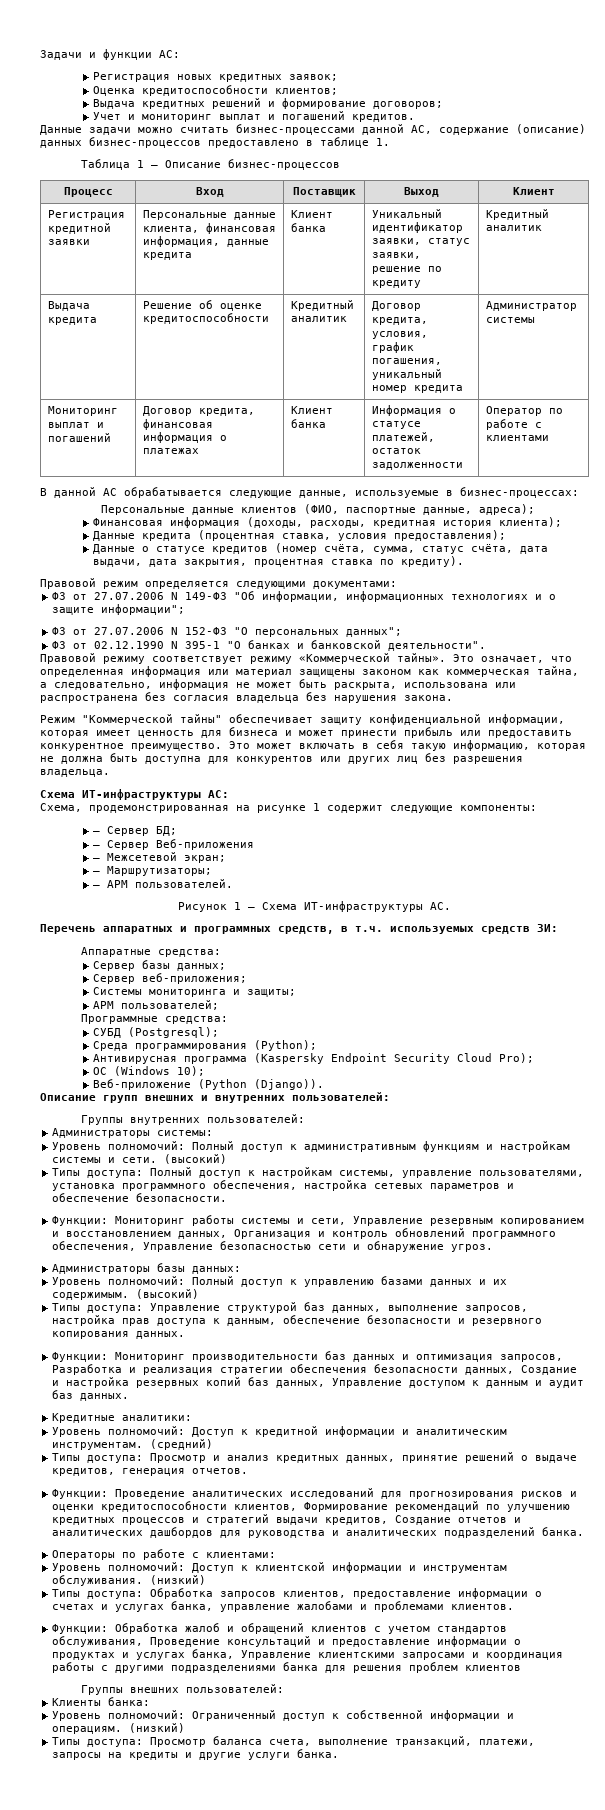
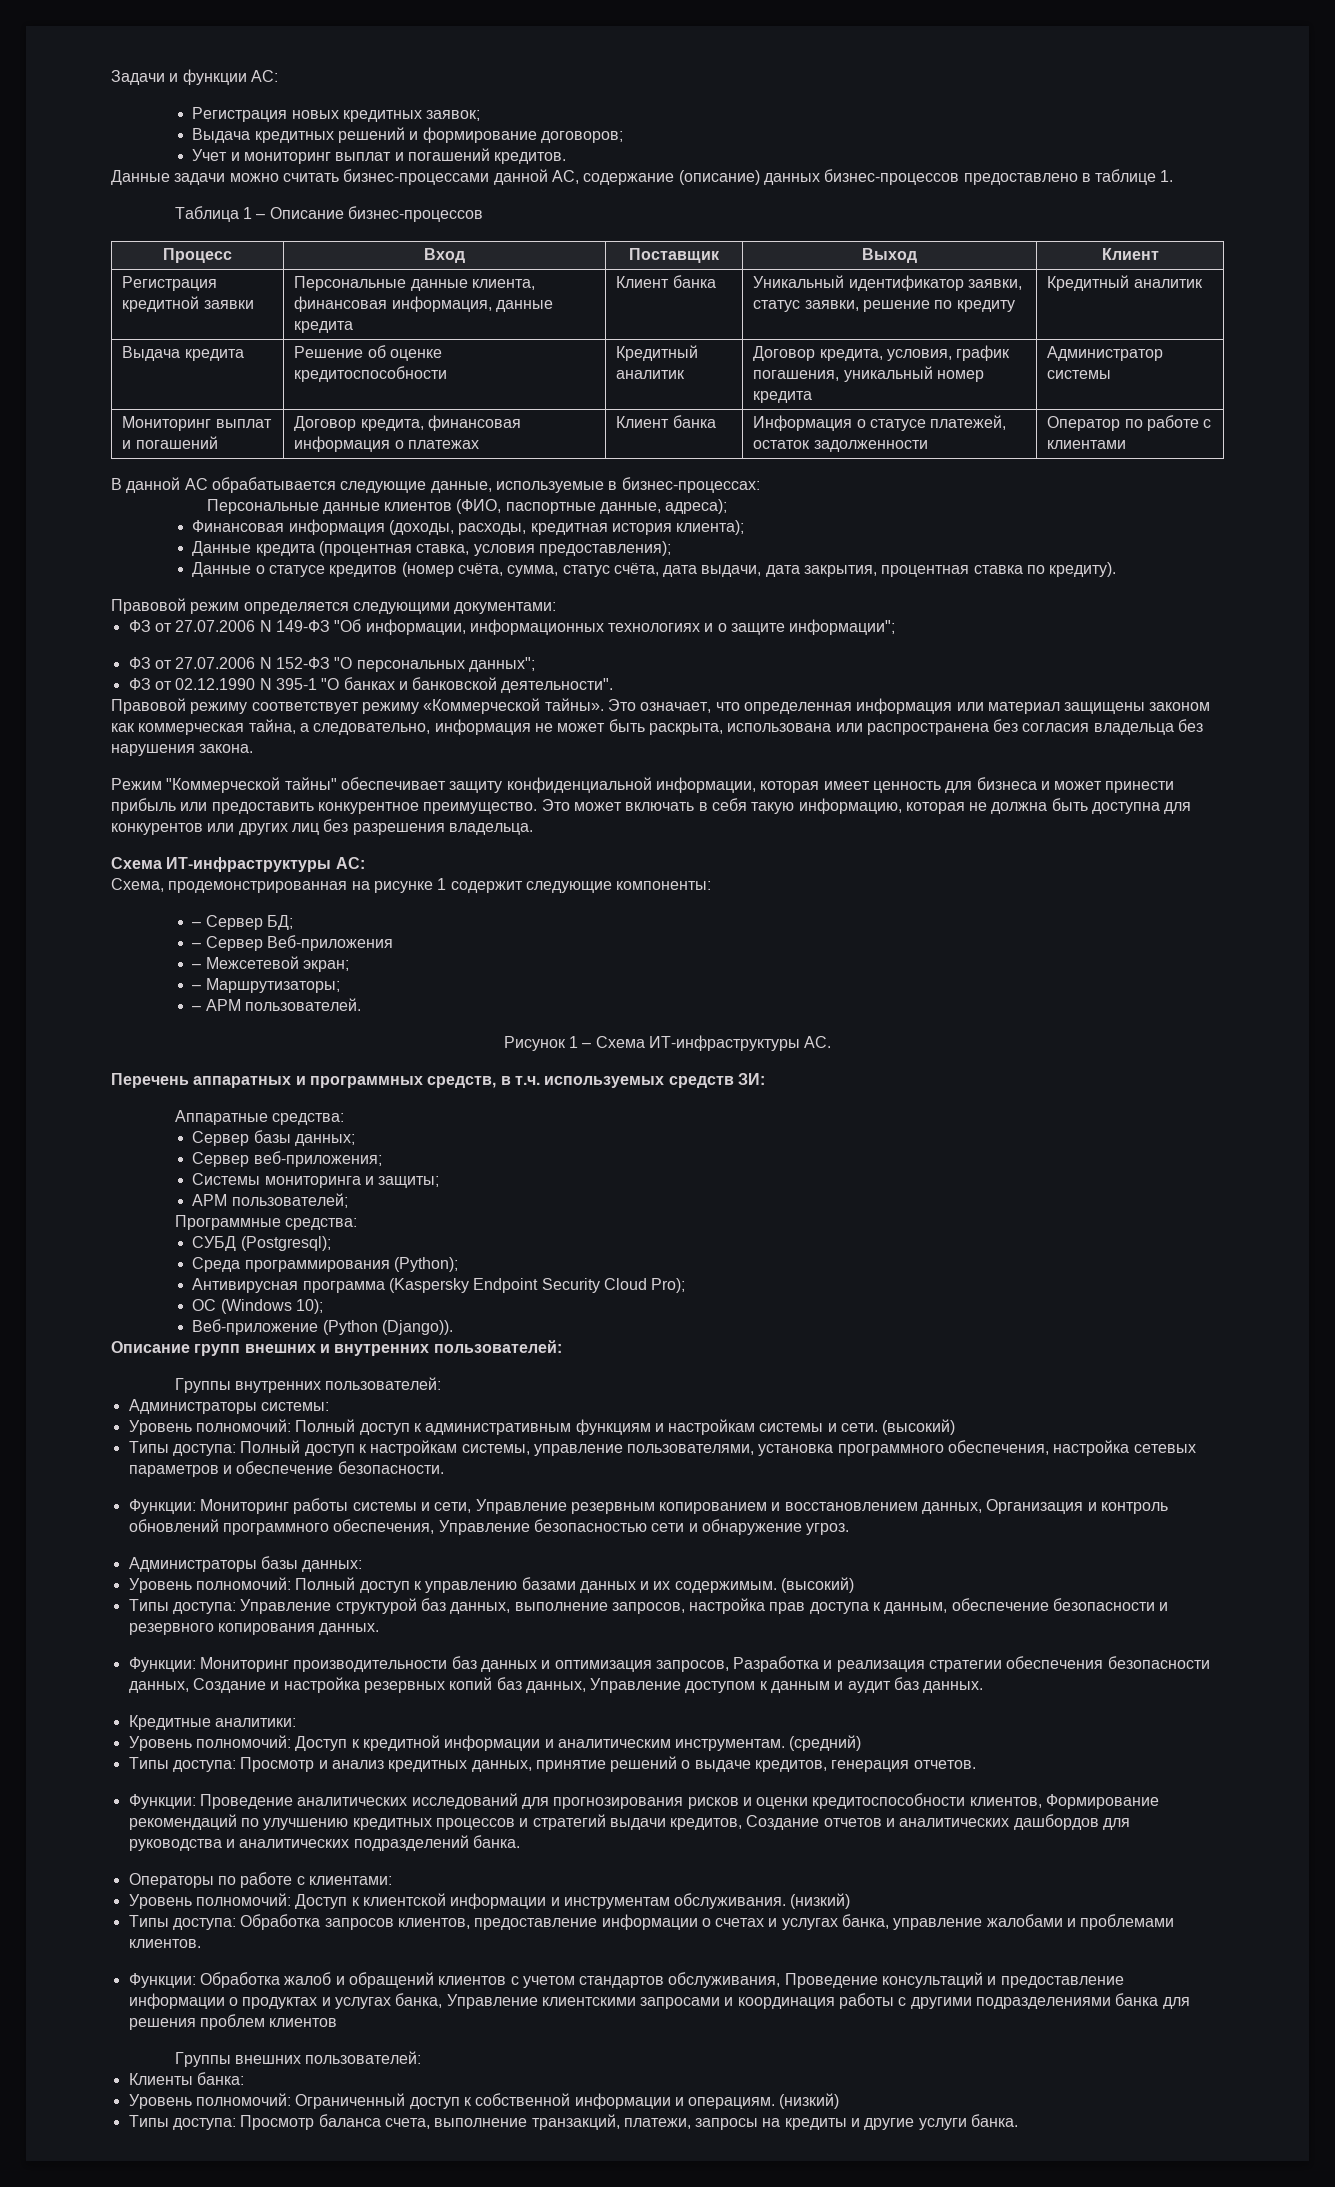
[92,85,338,96] // Оценка кредитоспособности клиентов; -> (481, 115) none

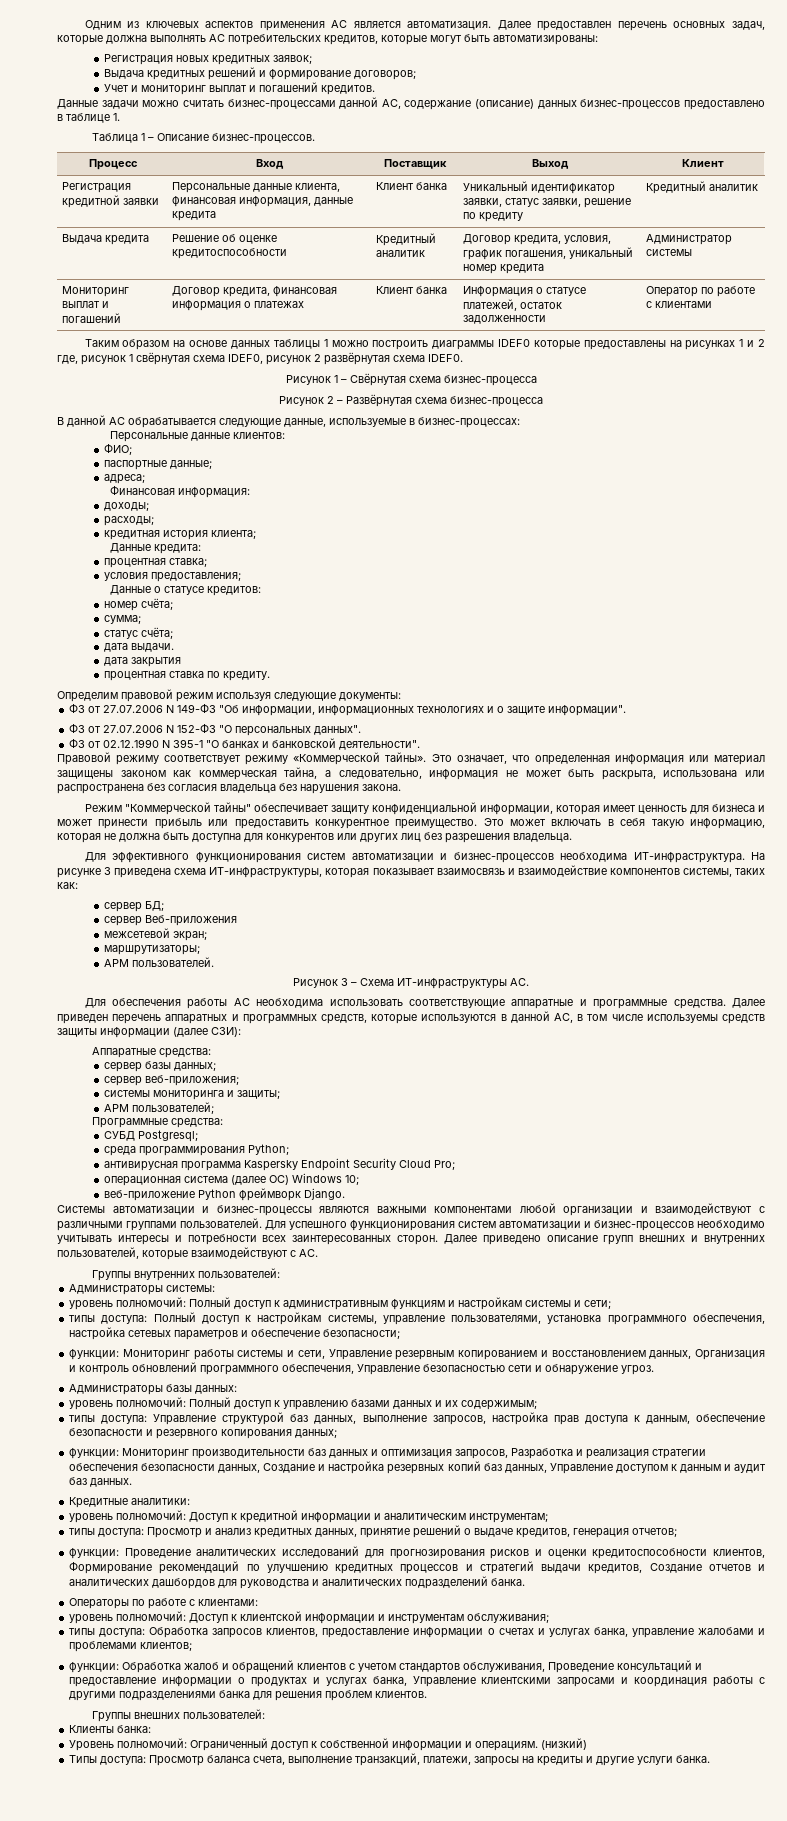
[111,69,278,85] Задачи и функции АС: -> [84,20,766,31] [57,34,598,45] Одним из ключевых аспектов применения АС является автоматизация. Далее предоставлен перечень основных задач, которые должна выполнять АС потребительских кредитов, которые могут быть автоматизированы:
[347,206,483,222] бизнес-процессов -> [212,133,316,144] бизнес-процессов.
(1127, 444) none -> [84,339,765,350] [57,352,463,365] [285,373,537,386] [279,394,543,407] // Таким образом на основе данных таблицы 1 можно построить диаграммы IDEF0 которые предоставлены на рисунках 1 и 2 где, рисунок 1 свёрнутая схема IDEF0, рисунок 2 развёрнутая схема IDEF0. // Рисунок 1 – Свёрнутая схема бизнес-процесса // Рисунок 2 – Развёрнутая схема бизнес-процесса
[384,499,728,514] [192,519,527,535] клиентов (ФИО, паспортные данные, адреса); // Финансовая информация (доходы, расходы, -> [232,432,285,439] [104,444,133,455] [104,460,213,470] [104,474,146,484] [109,486,250,498] [104,502,150,511] [104,516,155,526] клиентов: // ФИО; // паспортные данные; // адреса; // Финансовая информация: // доходы; // расходы; //
[676,520,745,535] [192,541,671,556] [192,562,1117,577] [111,598,557,614] клиента); // Данные кредита (процентная ставка, условия предоставления); // Данные о статусе кредитов (номер счёта, сумма, статус счёта, дата выдачи, дата закрытия, процентная ставка по кредиту). // Правовой режим определяется следующими документами: -> [211,530,257,539] [109,543,201,554] [104,558,208,568] [104,572,242,582] [109,585,261,596] [104,598,174,611] [104,615,142,624] [104,627,174,639] [104,643,175,652] [104,657,182,667] [104,671,271,681] [57,689,401,702] клиента; // Данные кредита: // процентная ставка; // условия предоставления; // Данные о статусе кредитов: // номер счёта; // сумма; // статус счёта; // дата выдачи. // дата закрытия // процентная ставка по кредиту. // Определим правовой режим используя следующие документы:
[789,619,896,635] информации"; -> [548,705,627,716] информации".
[468,657,535,672] данных"; -> [314,725,362,735] данных".
[111,857,365,872] [111,878,712,893] [192,915,263,930] Схема ИТ-инфраструктуры АС: // Схема, продемонстрированная на рисунке 1 содержит следующие компоненты: // – Сервер -> [84,852,765,863] [57,865,766,878] [57,882,78,889] [104,902,143,912] Для эффективного функционирования систем автоматизации и бизнес-процессов необходима ИТ-инфраструктура. На рисунке 3 приведена схема ИТ-инфраструктуры, которая показывает взаимосвязь и взаимодействие компонентов системы, таких как: // сервер
[192,936,263,951] – Сервер -> [104,916,143,926] сервер
[192,956,299,969] – Межсетевой -> [104,928,171,938] межсетевой
[192,978,340,993] [192,1006,202,1011] – Маршрутизаторы; // – -> [104,945,201,955] маршрутизаторы; //
[569,1036,579,1048] 1 -> [341,978,348,986] 3
[111,1073,765,1088] Перечень аппаратных и программных средств, в т.ч. используемых средств ЗИ: -> [84,998,766,1009] [57,1011,766,1024] [57,1027,241,1038] Для обеспечения работы АС необходима использовать соответствующие аппаратные и программные средства. Далее приведен перечень аппаратных и программных средств, которые используются в данной АС, в том числе используемы средств защиты информации (далее СЗИ):
[192,1131,250,1146] Сервер -> [104,1062,143,1072] сервер
[192,1152,250,1167] Сервер -> [104,1076,143,1086] сервер
[192,1173,261,1185] Системы -> [104,1090,151,1097] системы
[240,1236,331,1251] [192,1257,458,1272] [192,1278,686,1293] [192,1299,323,1314] [192,1319,453,1335] [111,1340,562,1356] (Postgresql); // Среда программирования (Python); // Антивирусная программа (Kaspersky Endpoint Security Cloud Pro); // ОС (Windows 10); // Веб-приложение (Python (Django)). // Описание групп внешних и внутренних пользователей: -> [138,1130,199,1142] [104,1144,290,1156] [104,1158,456,1171] [104,1173,360,1186] [104,1188,346,1201] [57,1203,765,1216] [57,1218,765,1231] [57,1234,765,1245] [57,1247,318,1260] Postgresql; // среда программирования Python; // антивирусная программа Kaspersky Endpoint Security Cloud Pro; // операционная система (далее ОС) Windows 10; // веб-приложение Python фреймворк Django. // Системы автоматизации и бизнес-процессы являются важными компонентами любой организации и взаимодействуют с различными группами пользователей. Для успешного функционирования систем автоматизации и бизнес-процессов необходимо учитывать интересы и потребности всех заинтересованных сторон. Далее приведено описание групп внешних и внутренних пользователей, которые взаимодействуют с АС.
[128,1420,192,1435] Уровень -> [69,1300,114,1310] уровень
[841,1419,956,1435] [128,1441,169,1453] сети. (высокий) // Типы -> [584,1300,612,1309] [69,1315,96,1322] сети; // типы
[337,1461,444,1474] [128,1499,196,1514] безопасности. // Функции: -> [323,1329,401,1339] [69,1349,120,1360] безопасности; // функции:
[128,1578,192,1593] Уровень -> [69,1400,114,1410] уровень
[674,1577,855,1593] [128,1599,169,1611] содержимым. (высокий) // Типы -> [461,1400,538,1410] [69,1415,96,1422] содержимым; // типы
[319,1623,380,1635] [128,1657,196,1672] данных. // Функции: -> [295,1429,338,1438] [69,1448,120,1459] данных; // функции:
[128,1736,192,1751] Уровень -> [69,1513,114,1523] уровень
[675,1735,862,1751] [128,1757,169,1769] инструментам. (средний) // Типы -> [469,1513,549,1523] [69,1528,96,1535] инструментам; // типы
[913,1760,976,1769] [128,1794,196,1809] отчетов. // Функции: -> [632,1528,678,1537] [69,1548,120,1559] отчетов; // функции:
[128,1894,192,1909] Уровень -> [69,1614,114,1624] уровень
[674,1893,851,1909] [128,1915,169,1927] обслуживания. (низкий) // Типы -> [467,1613,550,1623] [69,1628,96,1635] обслуживания; // типы
[128,1939,201,1948] [128,1973,196,1988] клиентов. // Функции: -> [140,1642,193,1651] [69,1662,120,1673] клиентов; // функции:
[269,2018,338,2027] клиентов -> [375,1691,428,1698] клиентов.

